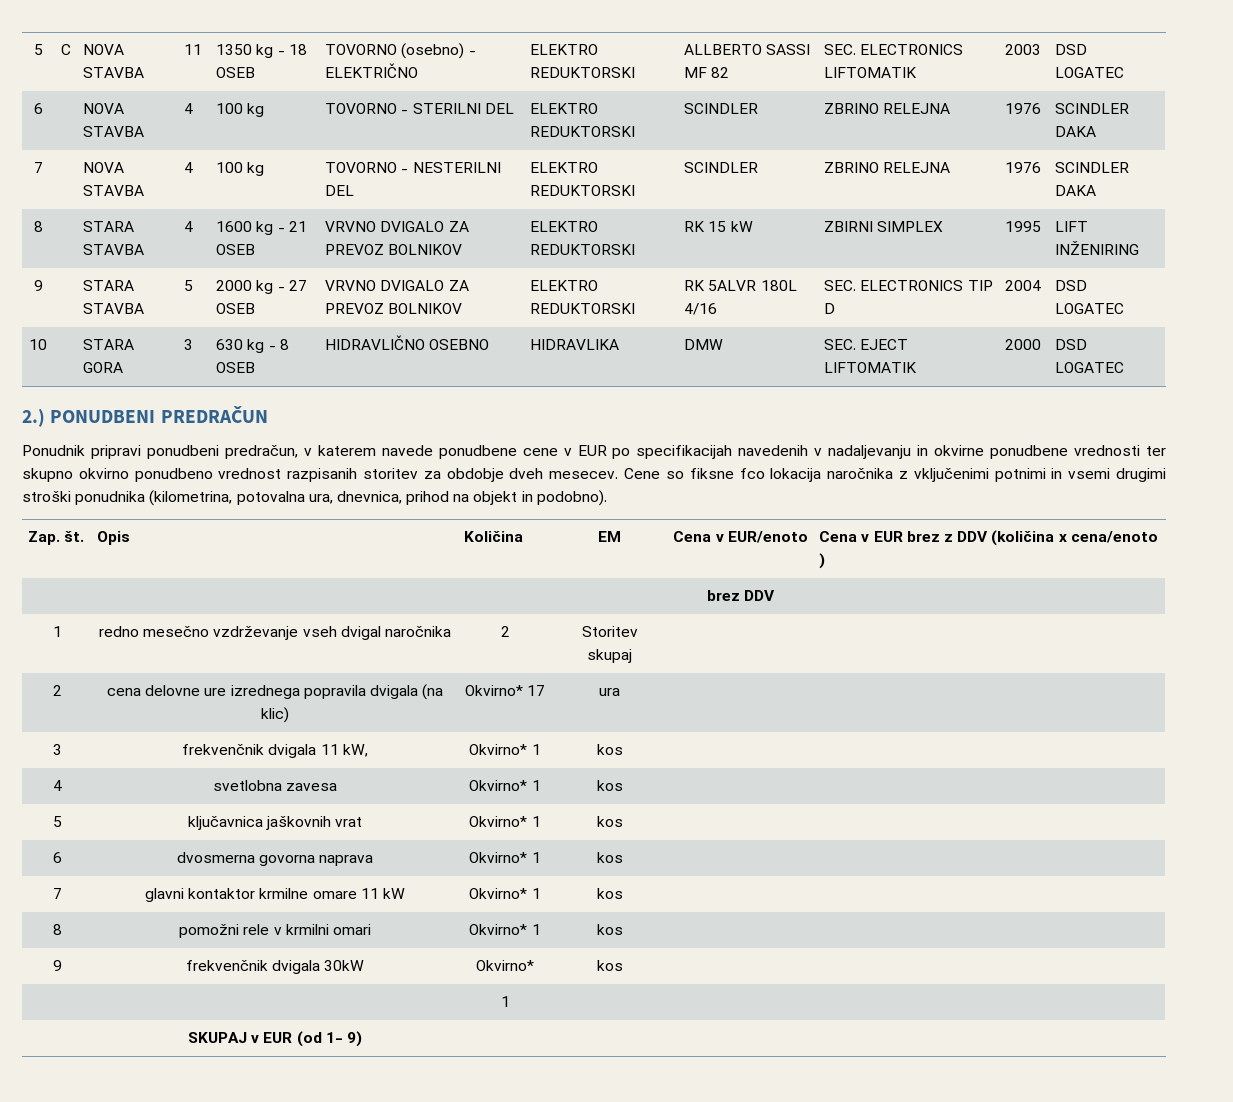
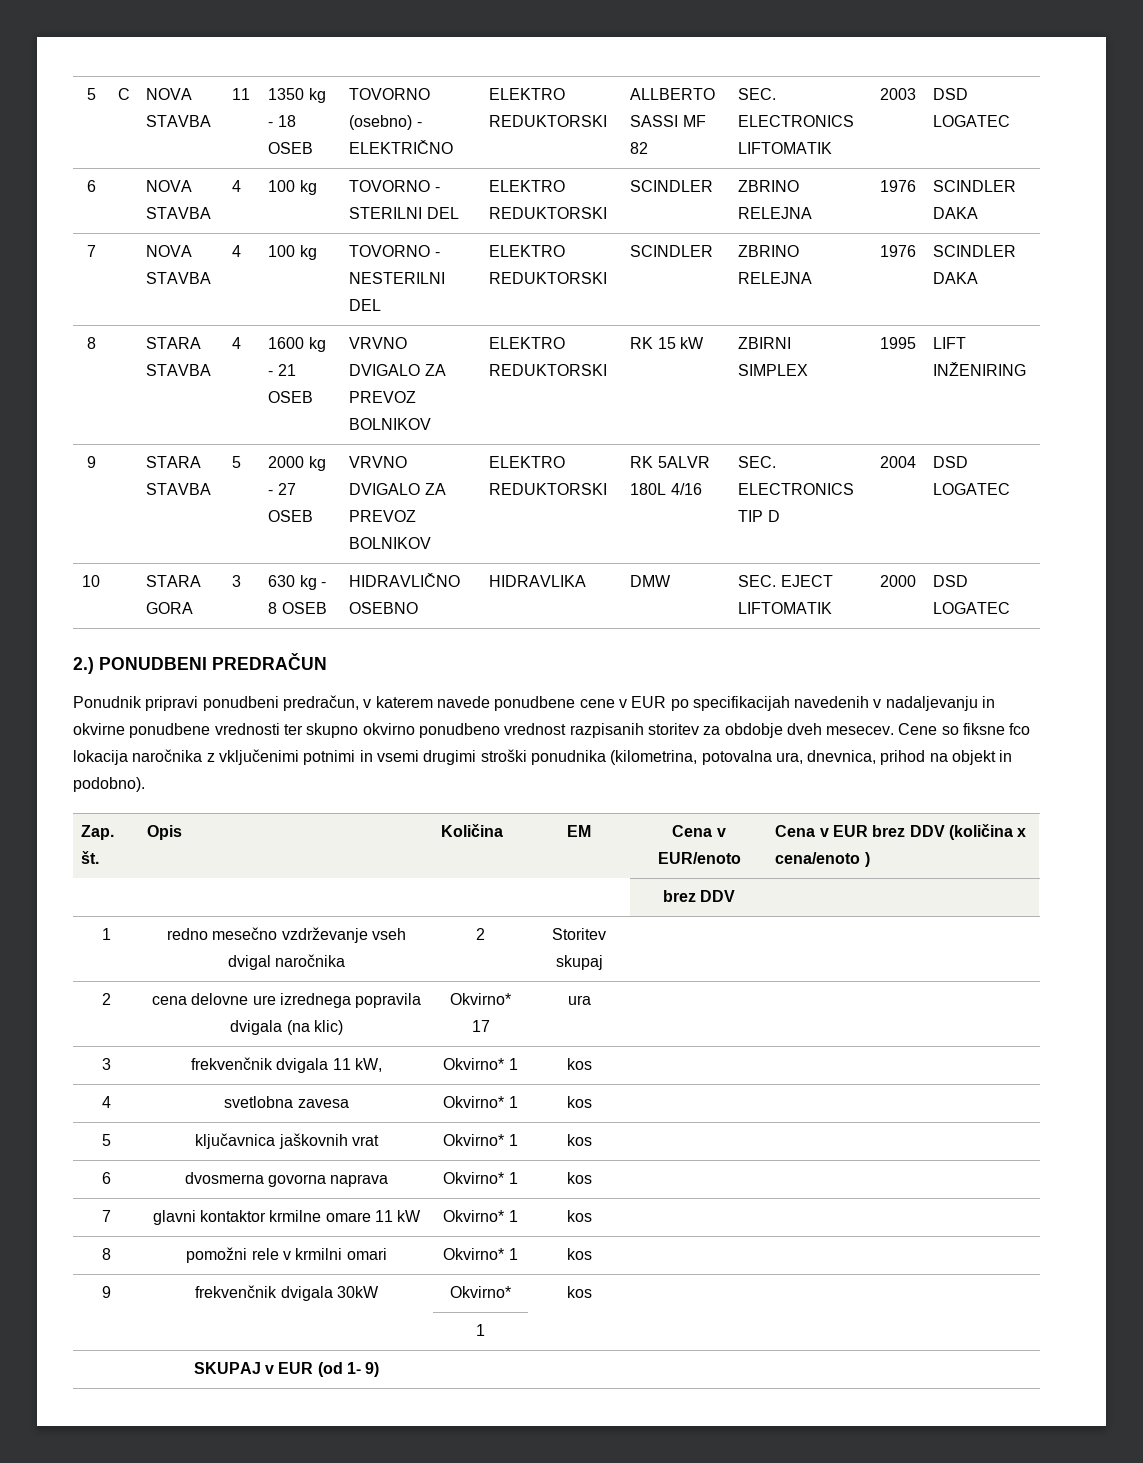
[944,534,954,542] z -> (906, 831) none

